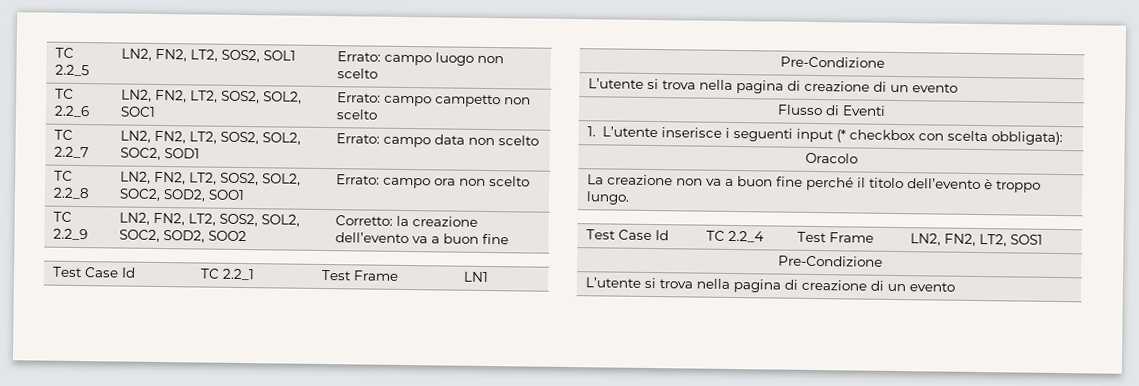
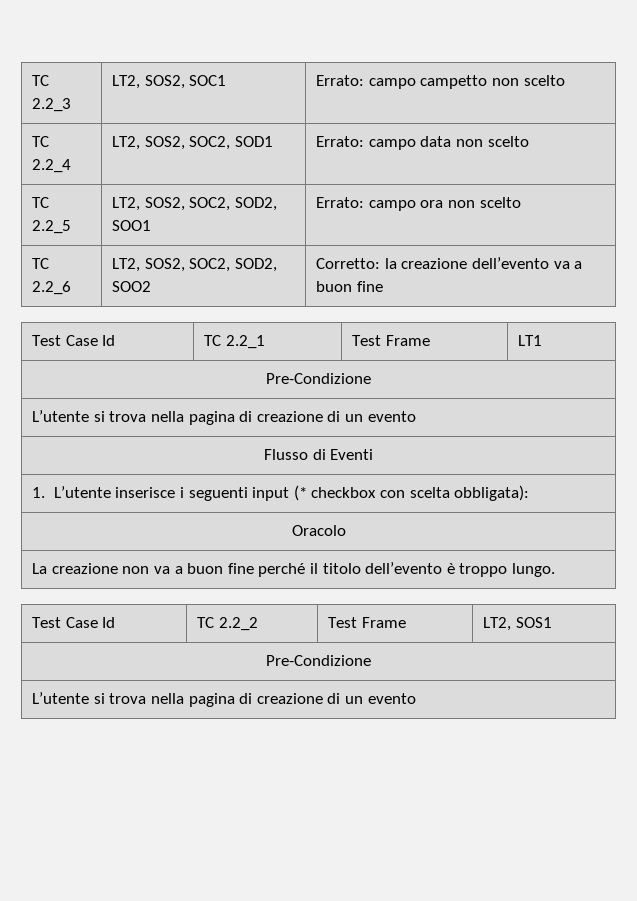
[55,47,75,58] [55,64,91,77] [121,48,297,63] [337,51,505,66] [337,68,379,79] [55,88,75,99] [54,105,91,118] [121,89,303,104] TC 2.2_5 | LN2, FN2, LT2, SOS2, SOL1 | Errato: campo luogo non scelto // TC 2.2_6 | LN2, FN2, LT2, SOS2, SOL2, -> [32,75,50,86] [32,98,72,112] [112,75,185,89] TC 2.2_3 | LT2, SOS2,
[54,146,90,159] [120,130,302,145] 2.2_7 | LN2, FN2, LT2, SOS2, SOL2, -> [32,159,72,173] [112,136,185,150] 2.2_4 | LT2, SOS2,
[53,187,91,200] [120,171,302,186] 2.2_8 | LN2, FN2, LT2, SOS2, SOL2, -> [32,220,72,234] [112,197,185,211] 2.2_5 | LT2, SOS2,
[53,228,89,241] [119,212,301,227] 2.2_9 | LN2, FN2, LT2, SOS2, SOL2, -> [32,281,72,295] [112,258,185,272] 2.2_6 | LT2, SOS2,
[463,271,490,283] LN1 -> [518,335,543,346] LT1
[728,230,765,243] [797,231,875,243] [910,233,977,246] 2.2_4 | Test Frame | LN2, FN2, -> [218,617,258,631] [328,617,406,628] 2.2_2 | Test Frame |

